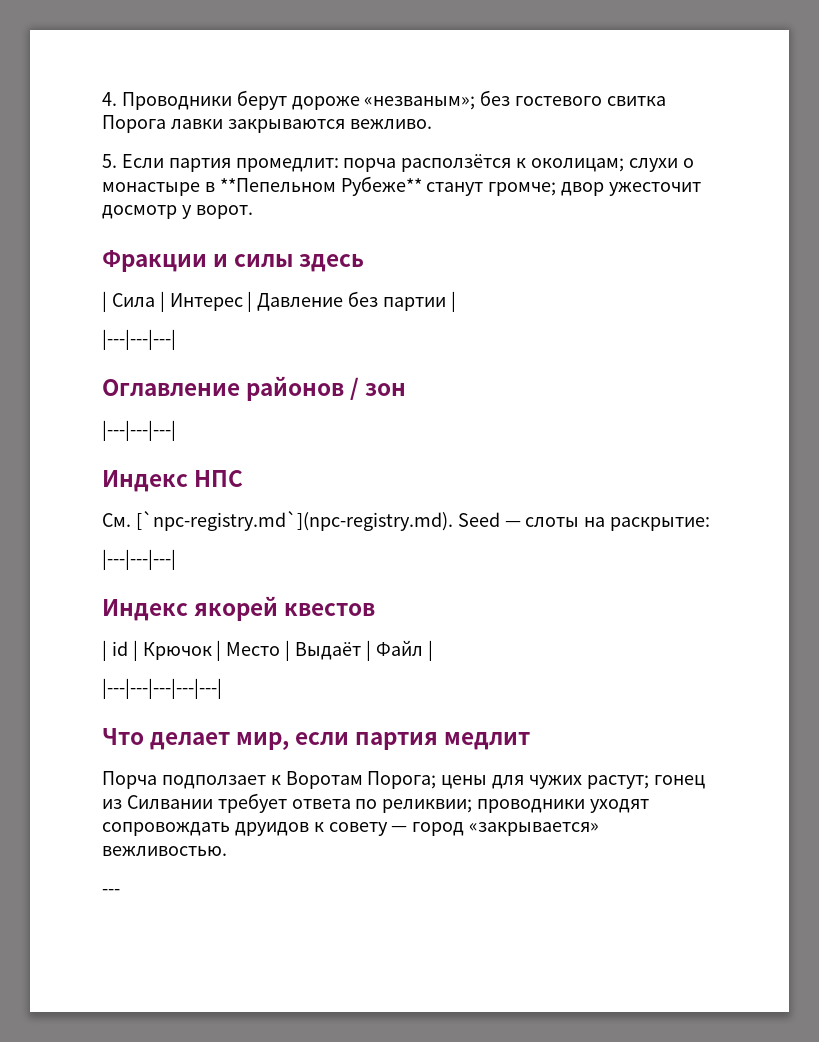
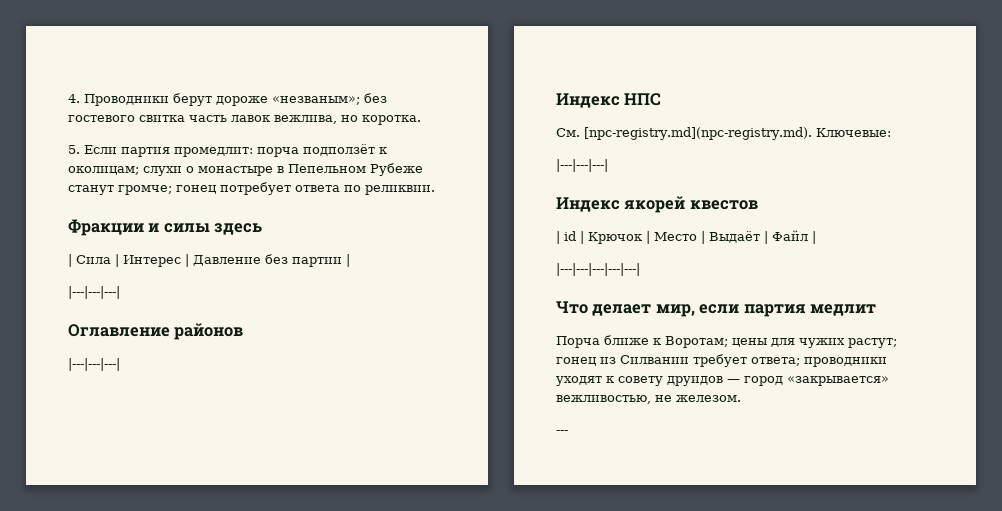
[102,115,432,133] Порога лавки закрываются вежливо. -> [189,115,421,125] часть лавок вежлива, но коротка.
[401,154,512,172] расползётся -> [303,144,375,156] подползёт
[219,176,702,196] [102,205,253,219] **Пепельном Рубеже** станут громче; двор ужесточит досмотр у ворот. -> [288,163,423,176] [68,182,435,195] Пепельном Рубеже станут громче; гонец потребует ответа по реликвии.
[350,377,407,400] / зон -> (244, 331) none
[135,511,711,531] [`npc-registry.md`](npc-registry.md). Seed — слоты на раскрытие: -> [584,127,891,140] [npc-registry.md](npc-registry.md). Ключевые:
[161,771,437,789] подползает к Воротам Порога; -> [604,335,728,348] ближе к Воротам;
[291,799,650,813] [102,822,309,836] ответа по реликвии; проводники уходят сопровождать друидов -> [751,357,887,367] [556,376,602,386] ответа; проводники уходят
(388, 829) none -> [667,376,723,386] друидов
[102,846,227,856] вежливостью. -> [556,395,741,404] вежливостью, не железом.

